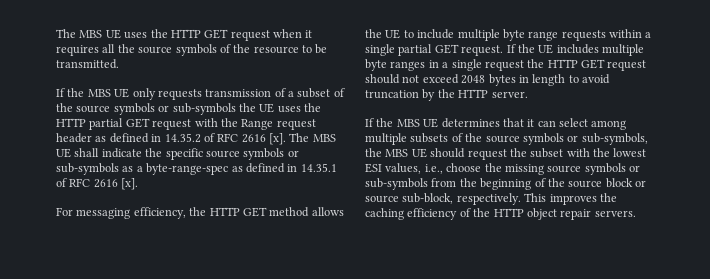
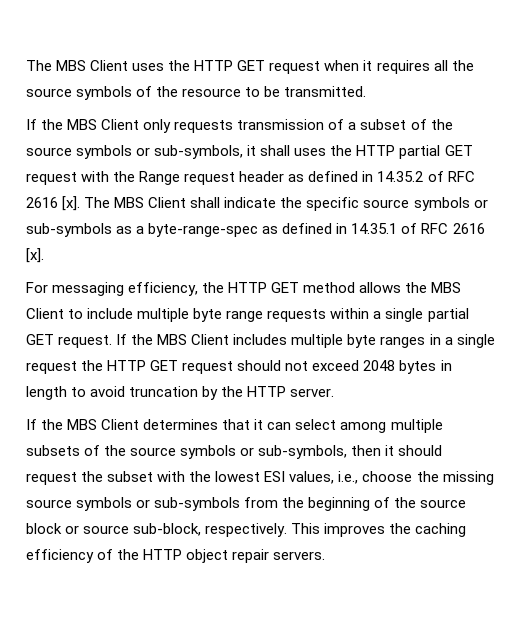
[56,29,121,39] The MBS UE -> [26,60,129,71] The MBS Client
[114,88,130,98] UE -> [101,119,140,130] Client
[172,103,275,115] sub-symbols the UE -> [154,145,291,159] sub-symbols, it shall
[56,148,71,158] UE -> [148,197,187,208] Client
[385,29,401,39] UE -> [431,282,462,293] [26,308,64,319] MBS Client
[538,44,554,54] UE -> [157,334,230,345] MBS Client
[423,118,439,128] UE -> [101,419,140,430] Client
[365,148,427,158] the MBS UE -> [351,445,395,456] then it

